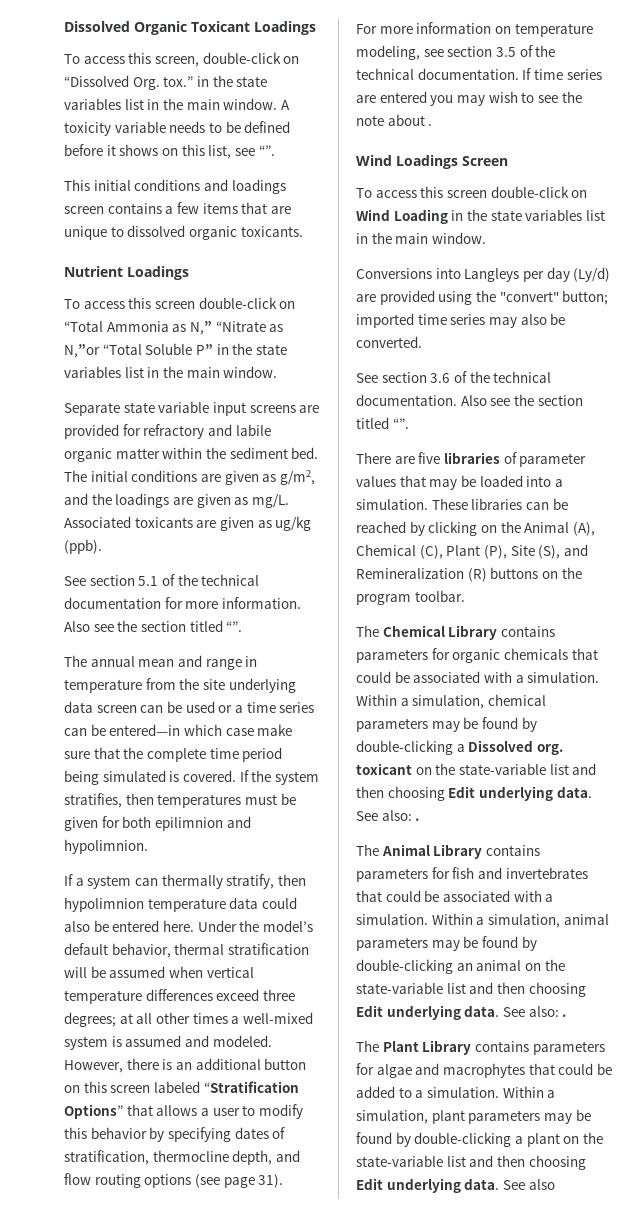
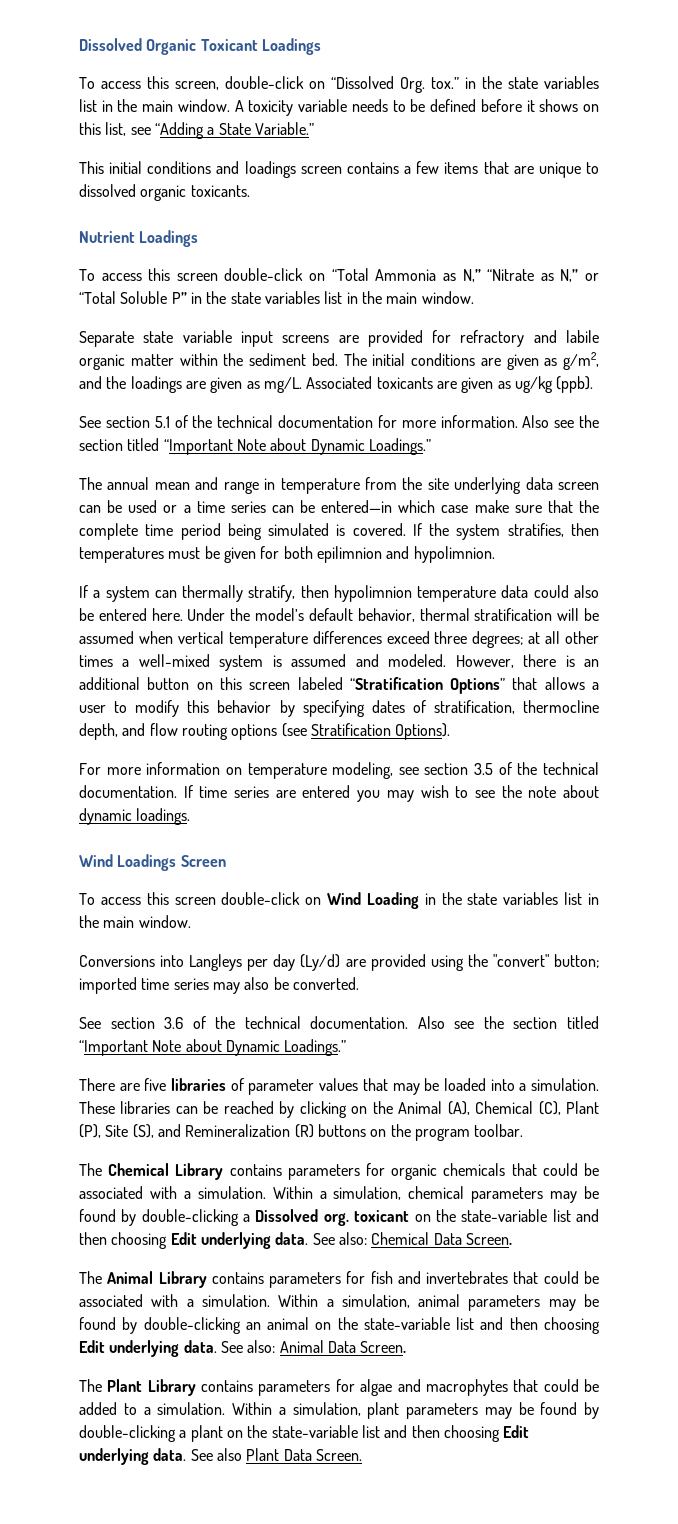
[258,145,275,156] “”. -> [154,122,314,139] “Adding a State Variable.”
[64,344,100,358] N,”or -> [560,269,599,282] N,” or
[226,621,243,632] “”. -> [163,438,431,455] “Important Note about Dynamic Loadings.”
[223,1174,284,1188] page 31). -> [310,723,451,740] Stratification Options).
[428,124,433,126] . -> [79,808,191,825] dynamic loadings.
[392,418,409,429] “”. -> [79,1039,347,1056] “Important Note about Dynamic Loadings.”
[415,818,420,821] . -> [371,1232,512,1245] Chemical Data Screen.
[562,1014,567,1017] . -> [279,1340,407,1353] Animal Data Screen.
(555, 1184) none -> [246,1448,362,1461] Plant Data Screen.

